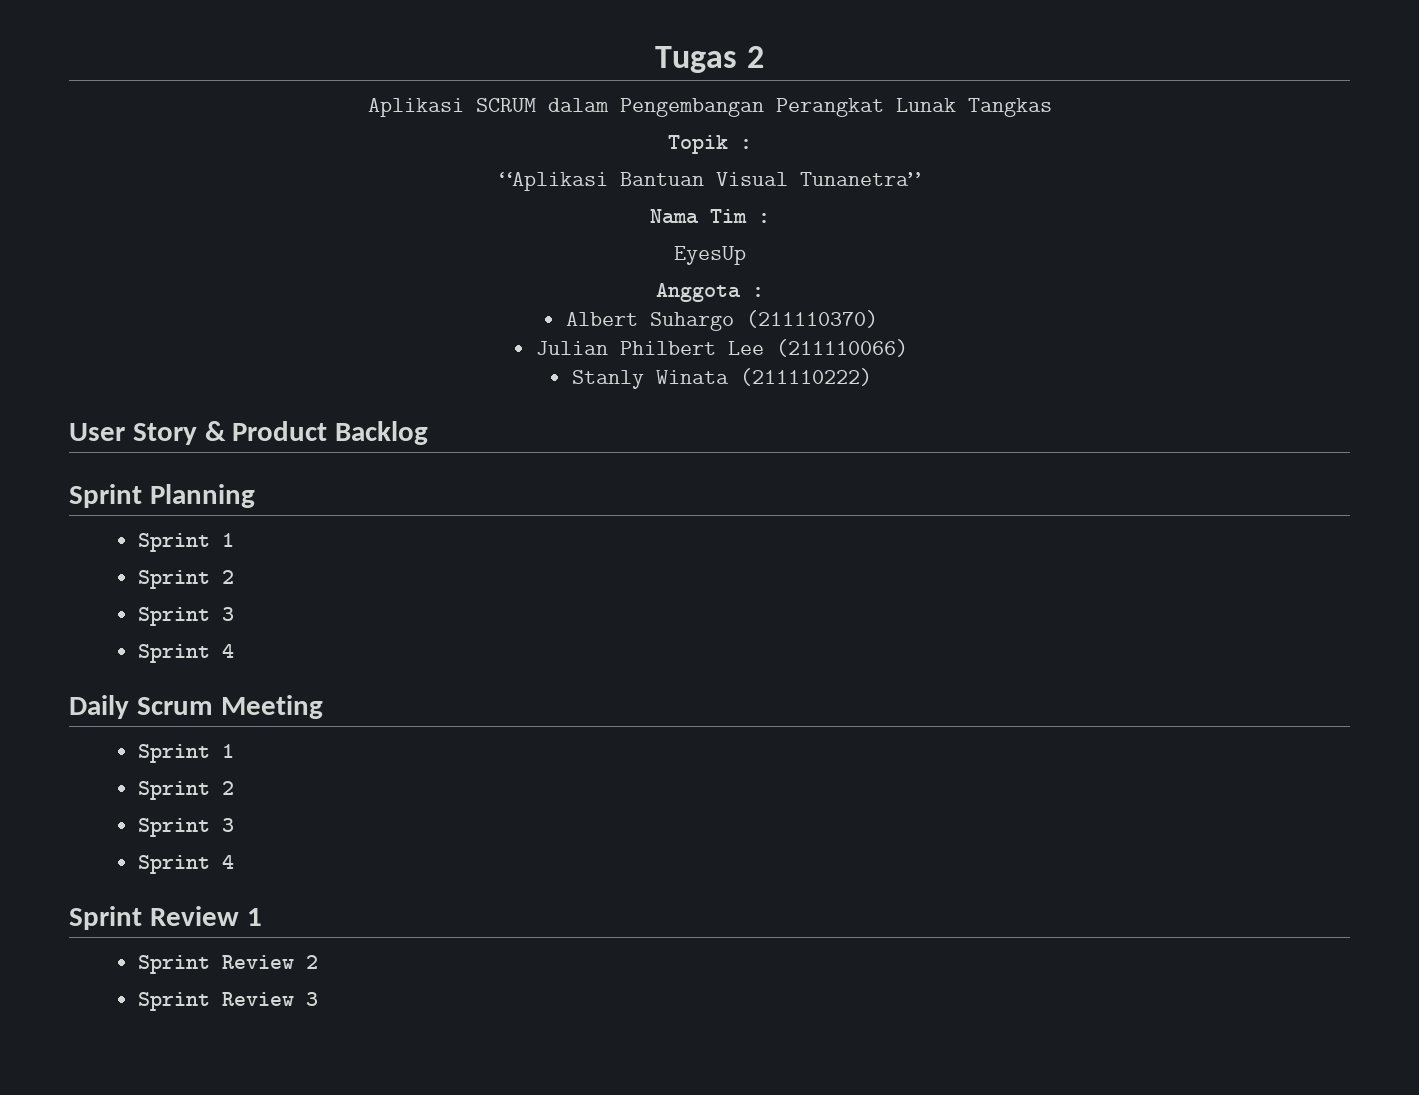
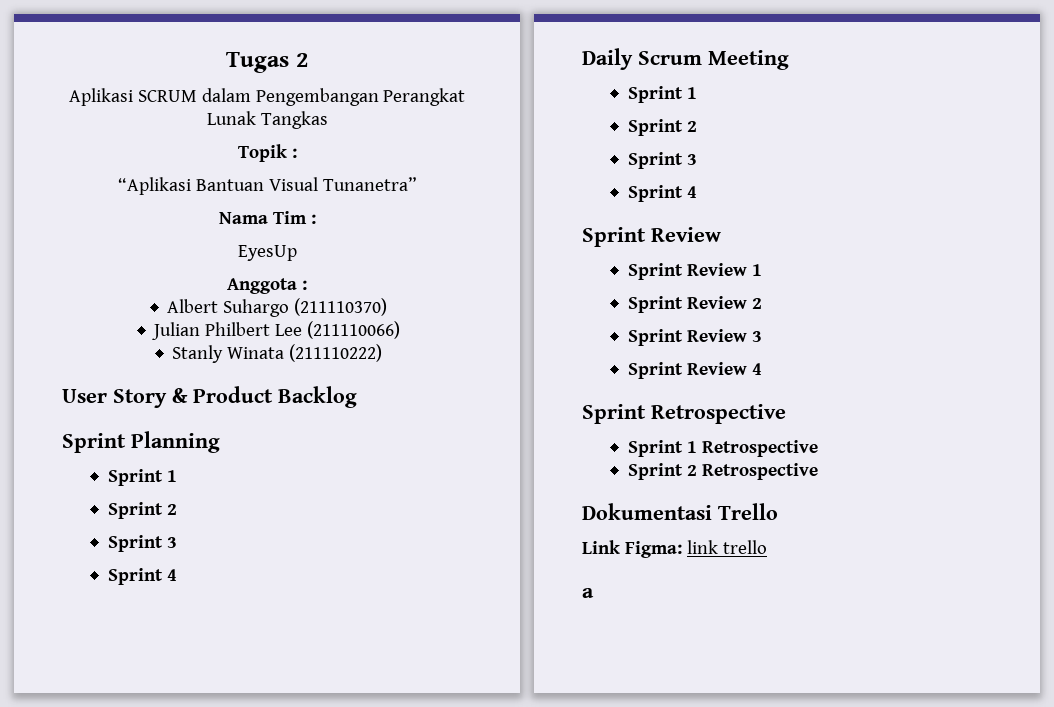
(239, 916) none -> [627,263,747,280] // Sprint Review
(319, 999) none -> [627,362,762,379] [582,404,786,424] [627,440,818,457] [627,463,818,480] [582,503,778,520] [582,540,767,558] [582,588,594,598] // Sprint Review 4 // Sprint Retrospective // Sprint 1 Retrospective // Sprint 2 Retrospective // Dokumentasi Trello // Link Figma: link trello // a

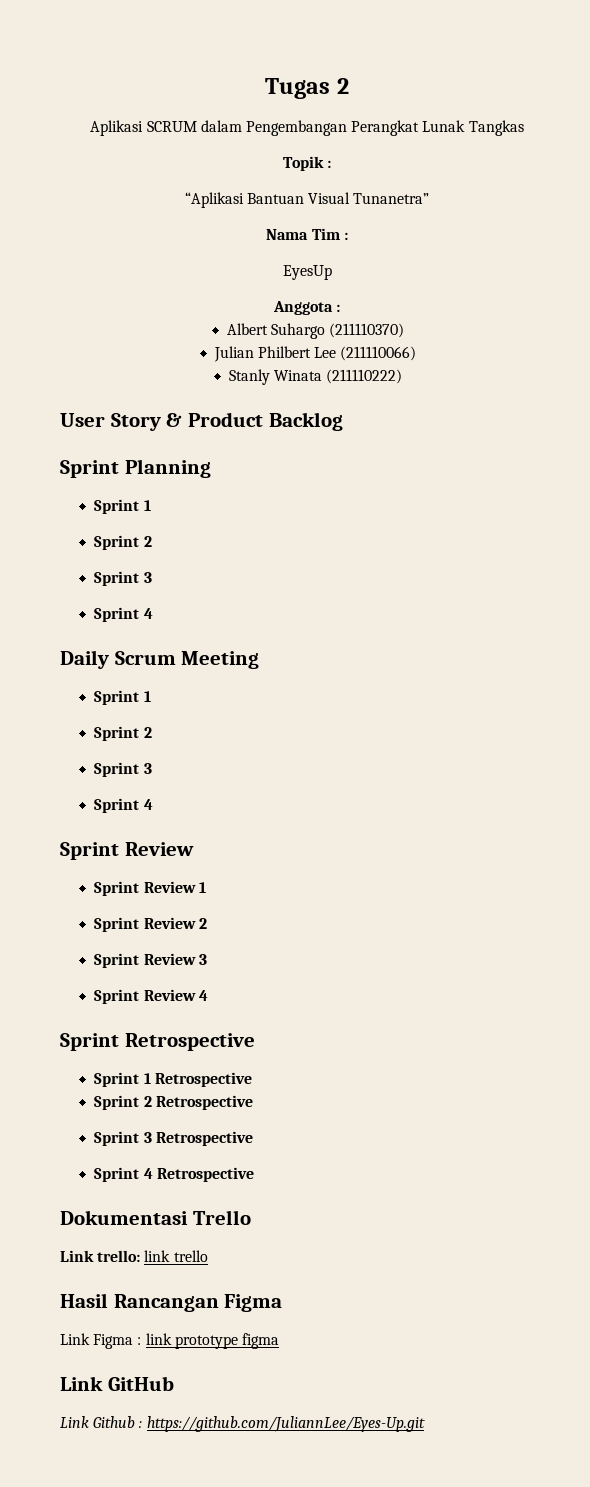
(818, 471) none -> [94,1131,253,1146] [94,1167,254,1182] // Sprint 3 Retrospective // Sprint 4 Retrospective
[624,541,682,558] Figma: -> [97,1250,141,1262] trello:
[582,588,594,598] a -> [60,1293,283,1312] [60,1333,279,1349] [60,1376,174,1391] [60,1416,425,1432] Hasil Rancangan Figma // Link Figma : link prototype figma // Link GitHub // Link Github : https://github.com/JuliannLee/Eyes-Up.git

